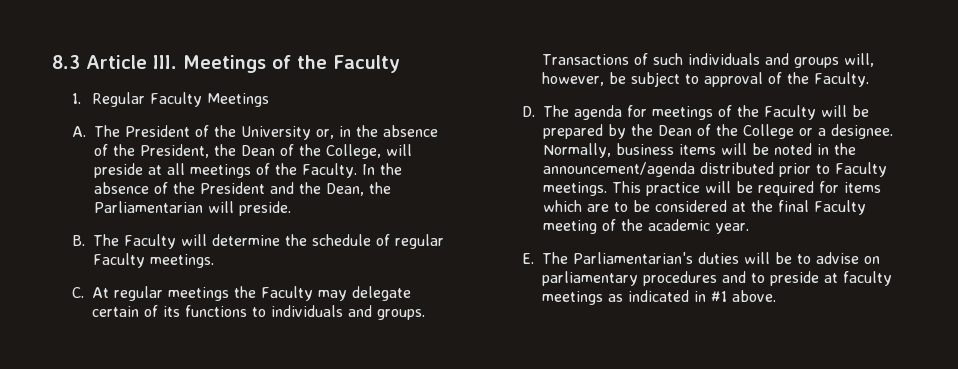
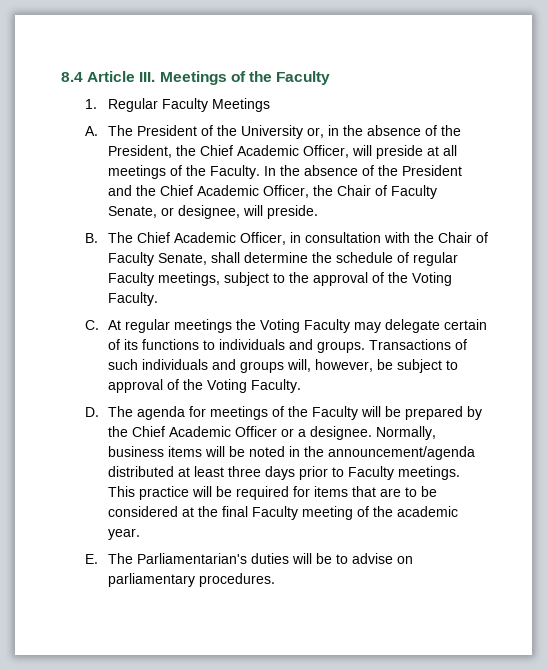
[52,55,80,69] 8.3 -> [61,72,83,82] 8.4
[240,144,381,159] Dean of the College, -> [200,145,350,158] Chief Academic Officer,
[325,182,391,196] [93,201,291,216] [71,234,207,249] Dean, the Parliamentarian will preside. // B. The Faculty will -> [160,185,438,199] [108,205,319,219] [84,232,489,245] [108,252,241,266] Chief Academic Officer, the Chair of Faculty Senate, or designee, will preside. // B. The Chief Academic Officer, in consultation with the Chair of Faculty Senate, shall
[149,254,214,268] meetings. -> [158,272,453,286] [108,292,159,306] meetings, subject to the approval of the Voting Faculty.
(256, 292) none -> [260,319,301,333] Voting
(809, 78) none -> [207,379,248,393] Voting
[657,124,794,139] Dean of the College -> [132,426,278,437] Chief Academic Officer
(774, 168) none -> [178,466,296,480] at least three days
[542,200,582,212] which -> [352,486,377,497] that
[642,271,892,286] [541,290,776,305] procedures and to preside at faculty meetings as indicated in #1 above. -> [199,573,276,587] procedures.

